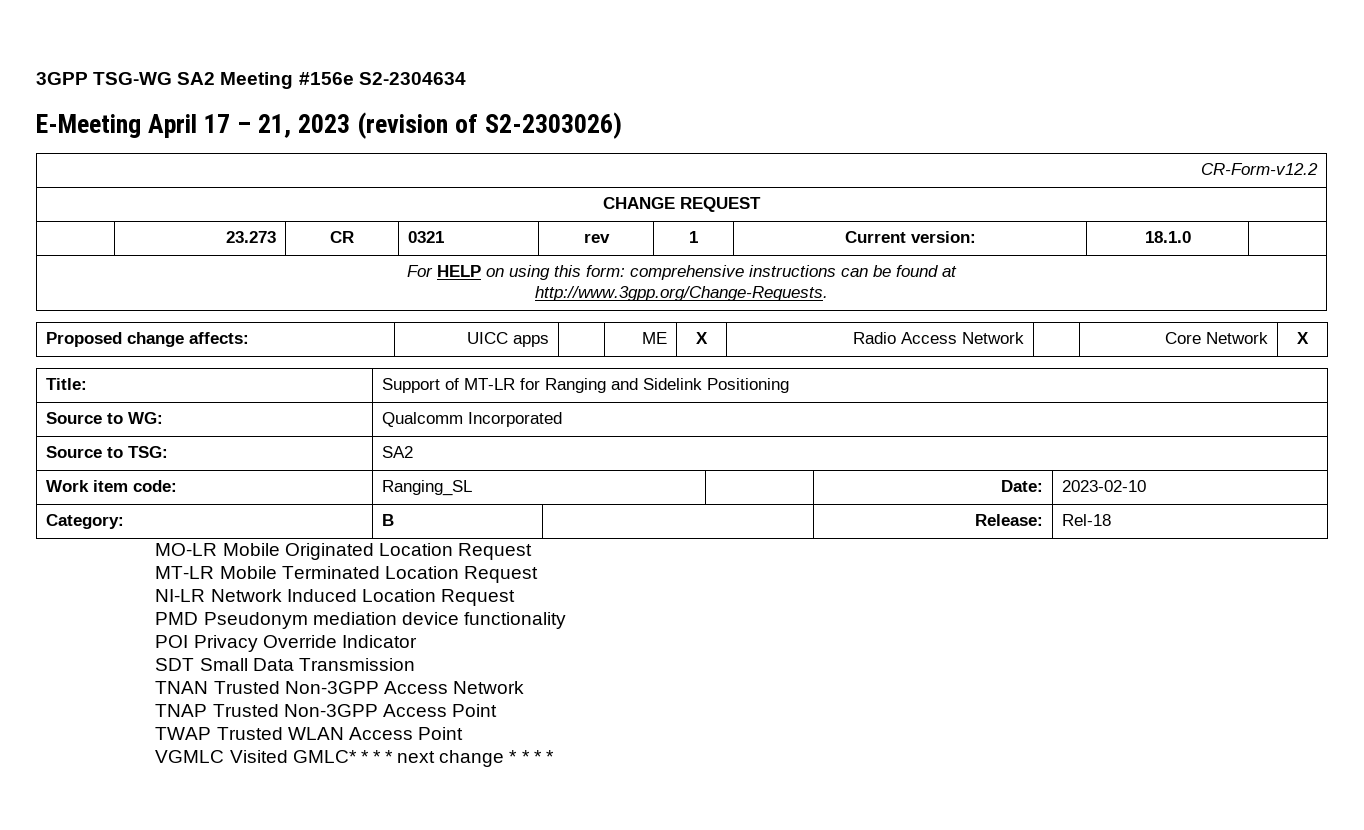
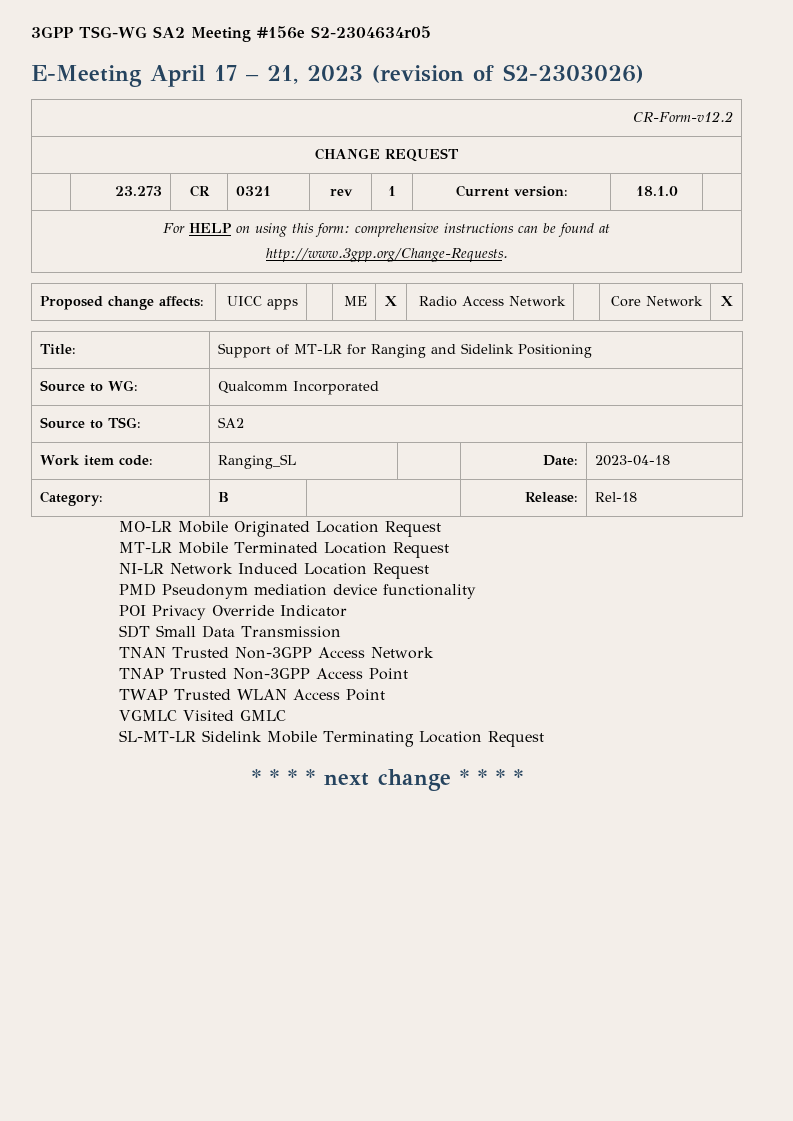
[358,72,466,85] S2-2304634 -> [311,26,431,39] S2-2304634r05
[1061,480,1146,492] 2023-02-10 -> [595,455,671,466] 2023-04-18
[292,750,357,763] GMLC* -> [239,710,286,721] [118,730,544,747] [251,769,261,785] GMLC // SL-MT-LR Sidelink Mobile Terminating Location Request // *

